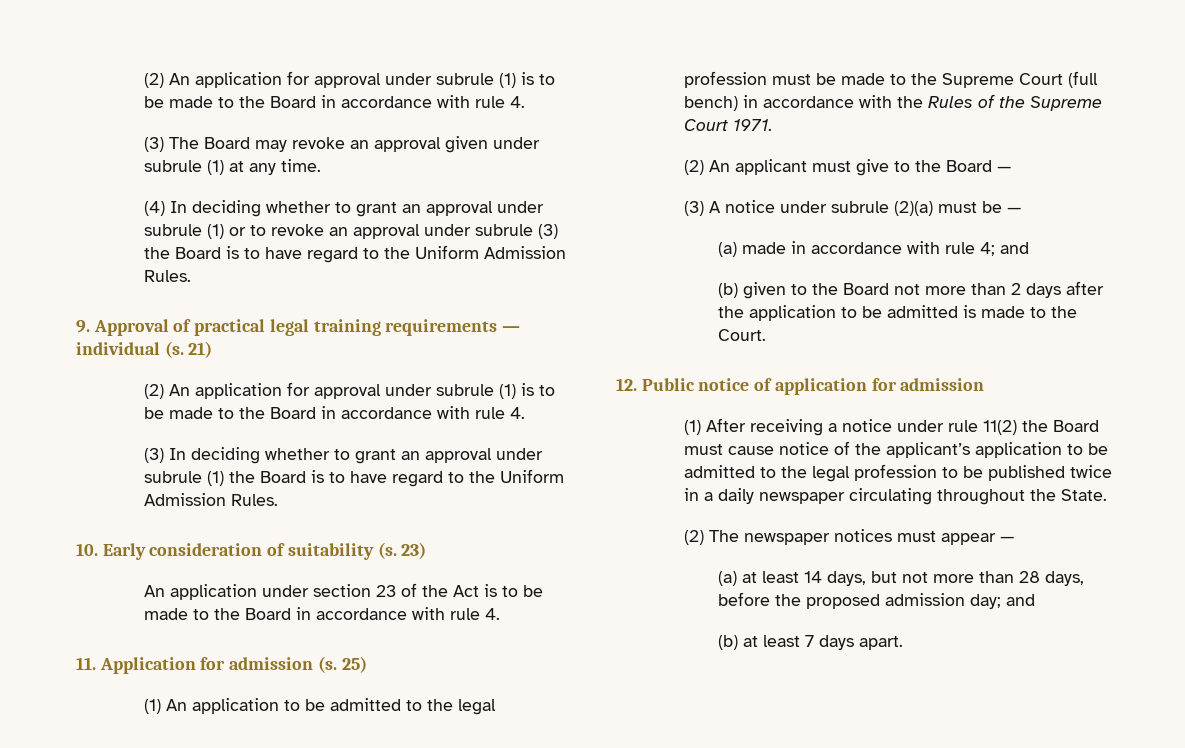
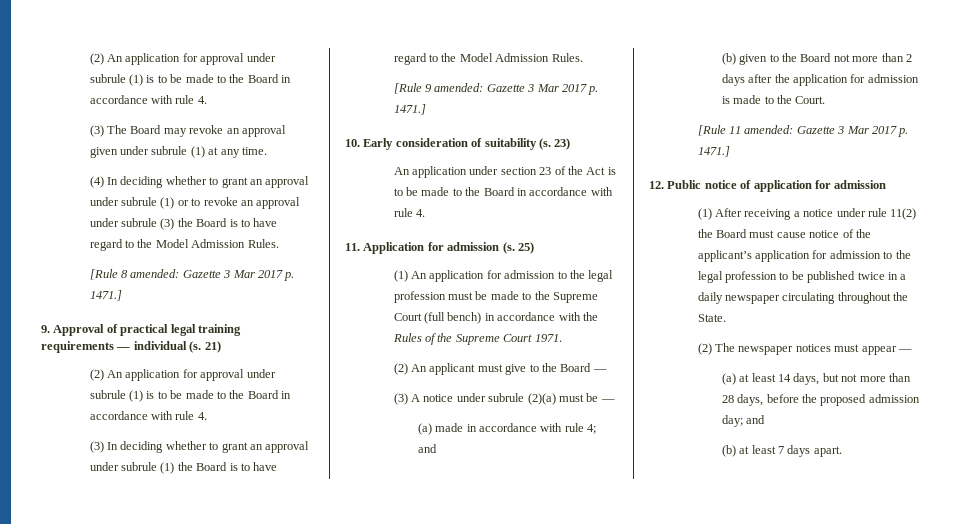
[415,245,567,259] [144,270,192,282] Uniform Admission Rules. -> [155,239,279,248] [89,269,295,281] [89,290,122,301] Model Admission Rules. // [Rule 8 amended: Gazette 3 Mar 2017 p. 1471.]
[500,469,565,483] [144,493,279,506] Uniform Admission Rules. -> [459,53,583,62] [393,83,599,95] [393,104,426,115] Model Admission Rules. // [Rule 9 amended: Gazette 3 Mar 2017 p. 1471.]
[284,698,402,711] to be admitted -> [486,270,556,279] for admission
[841,305,959,318] to be admitted -> [850,74,919,83] for admission
(767, 335) none -> [697,125,909,137] [697,146,730,157] // [Rule 11 amended: Gazette 3 Mar 2017 p. 1471.]
[1067,443,1109,455] [684,465,756,478] to be admitted -> [812,250,881,259] for admission

